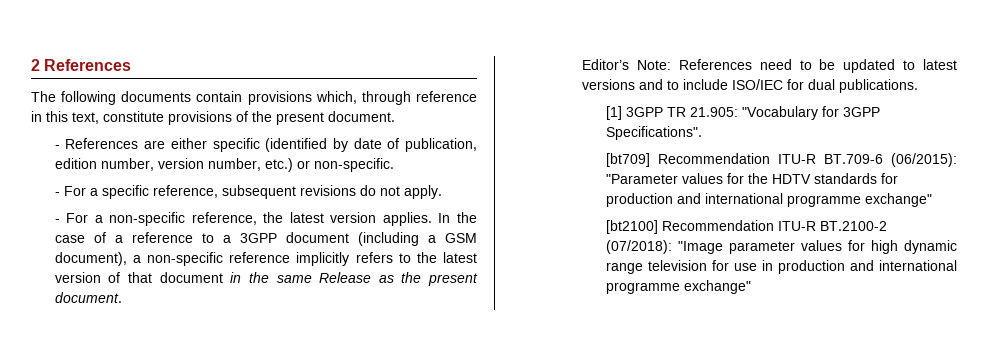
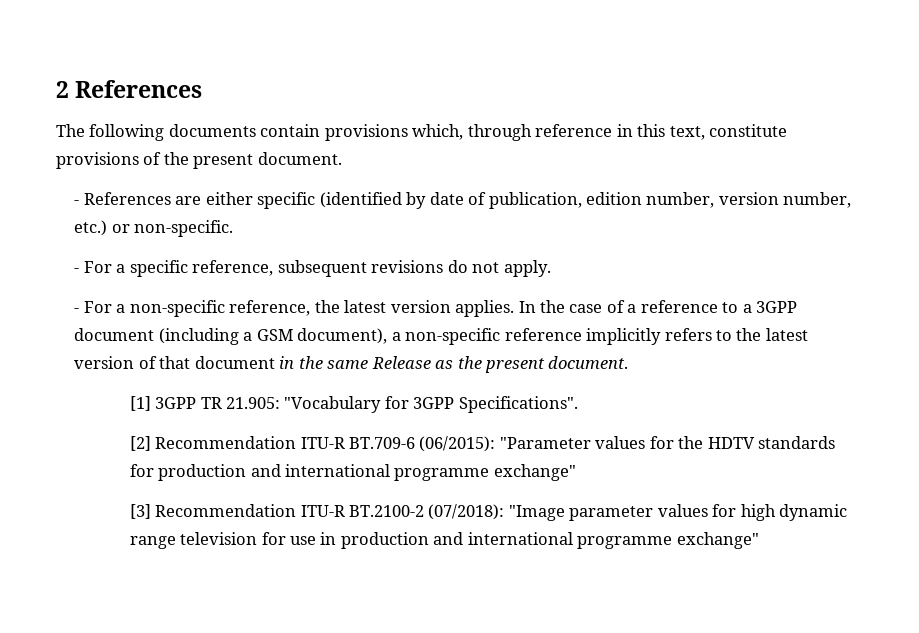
[582,59,957,73] [582,79,919,93] // Editor’s Note: References need to be updated to latest versions and to include ISO/IEC for dual publications. -> (629, 362) none
[606,153,651,167] [bt709] -> [129,436,151,451] [2]
[606,220,659,234] [bt2100] -> [129,504,151,519] [3]

